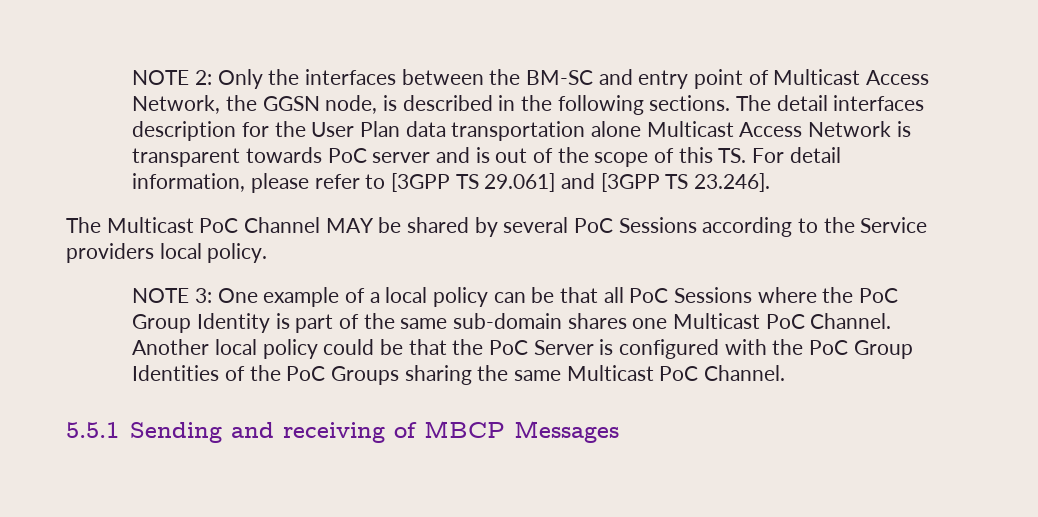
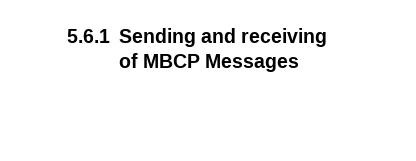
[132,69,930,89] [132,95,925,115] [132,121,911,141] [132,147,841,167] [132,173,771,193] [66,217,928,237] [66,243,268,263] [132,287,899,307] [132,313,892,333] [132,339,913,359] [132,365,786,385] [66,422,119,438] NOTE 2: Only the interfaces between the BM-SC and entry point of Multicast Access Network, the GGSN node, is described in the following sections. The detail interfaces description for the User Plan data transportation alone Multicast Access Network is transparent towards PoC server and is out of the scope of this TS. For detail information, please refer to [3GPP TS 29.061] and [3GPP TS 23.246]. // The Multicast PoC Channel MAY be shared by several PoC Sessions according to the Service providers local policy. // NOTE 3: One example of a local policy can be that all PoC Sessions where the PoC Group Identity is part of the same sub-domain shares one Multicast PoC Channel. Another local policy could be that the PoC Server is configured with the PoC Group Identities of the PoC Groups sharing the same Multicast PoC Channel. // 5.5.1 -> [67,29,110,43] 5.6.1

